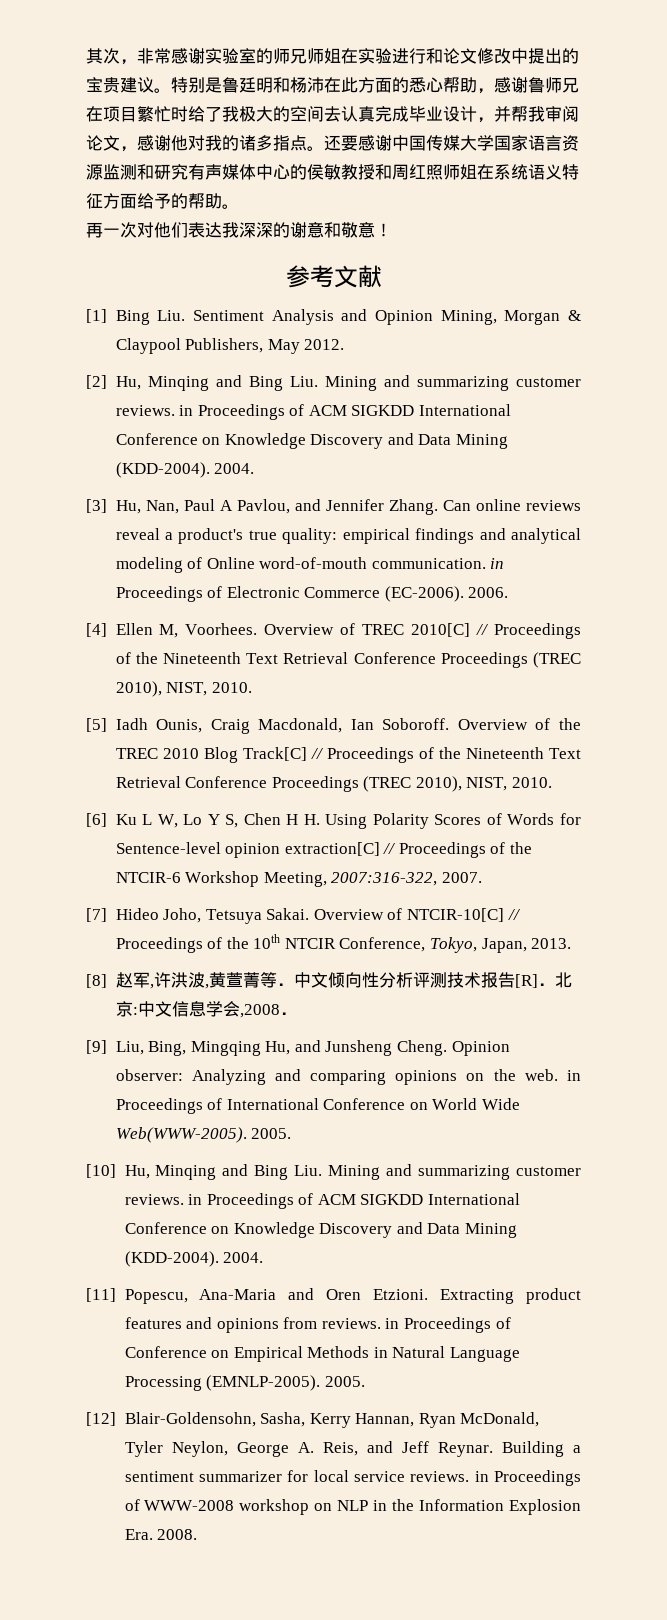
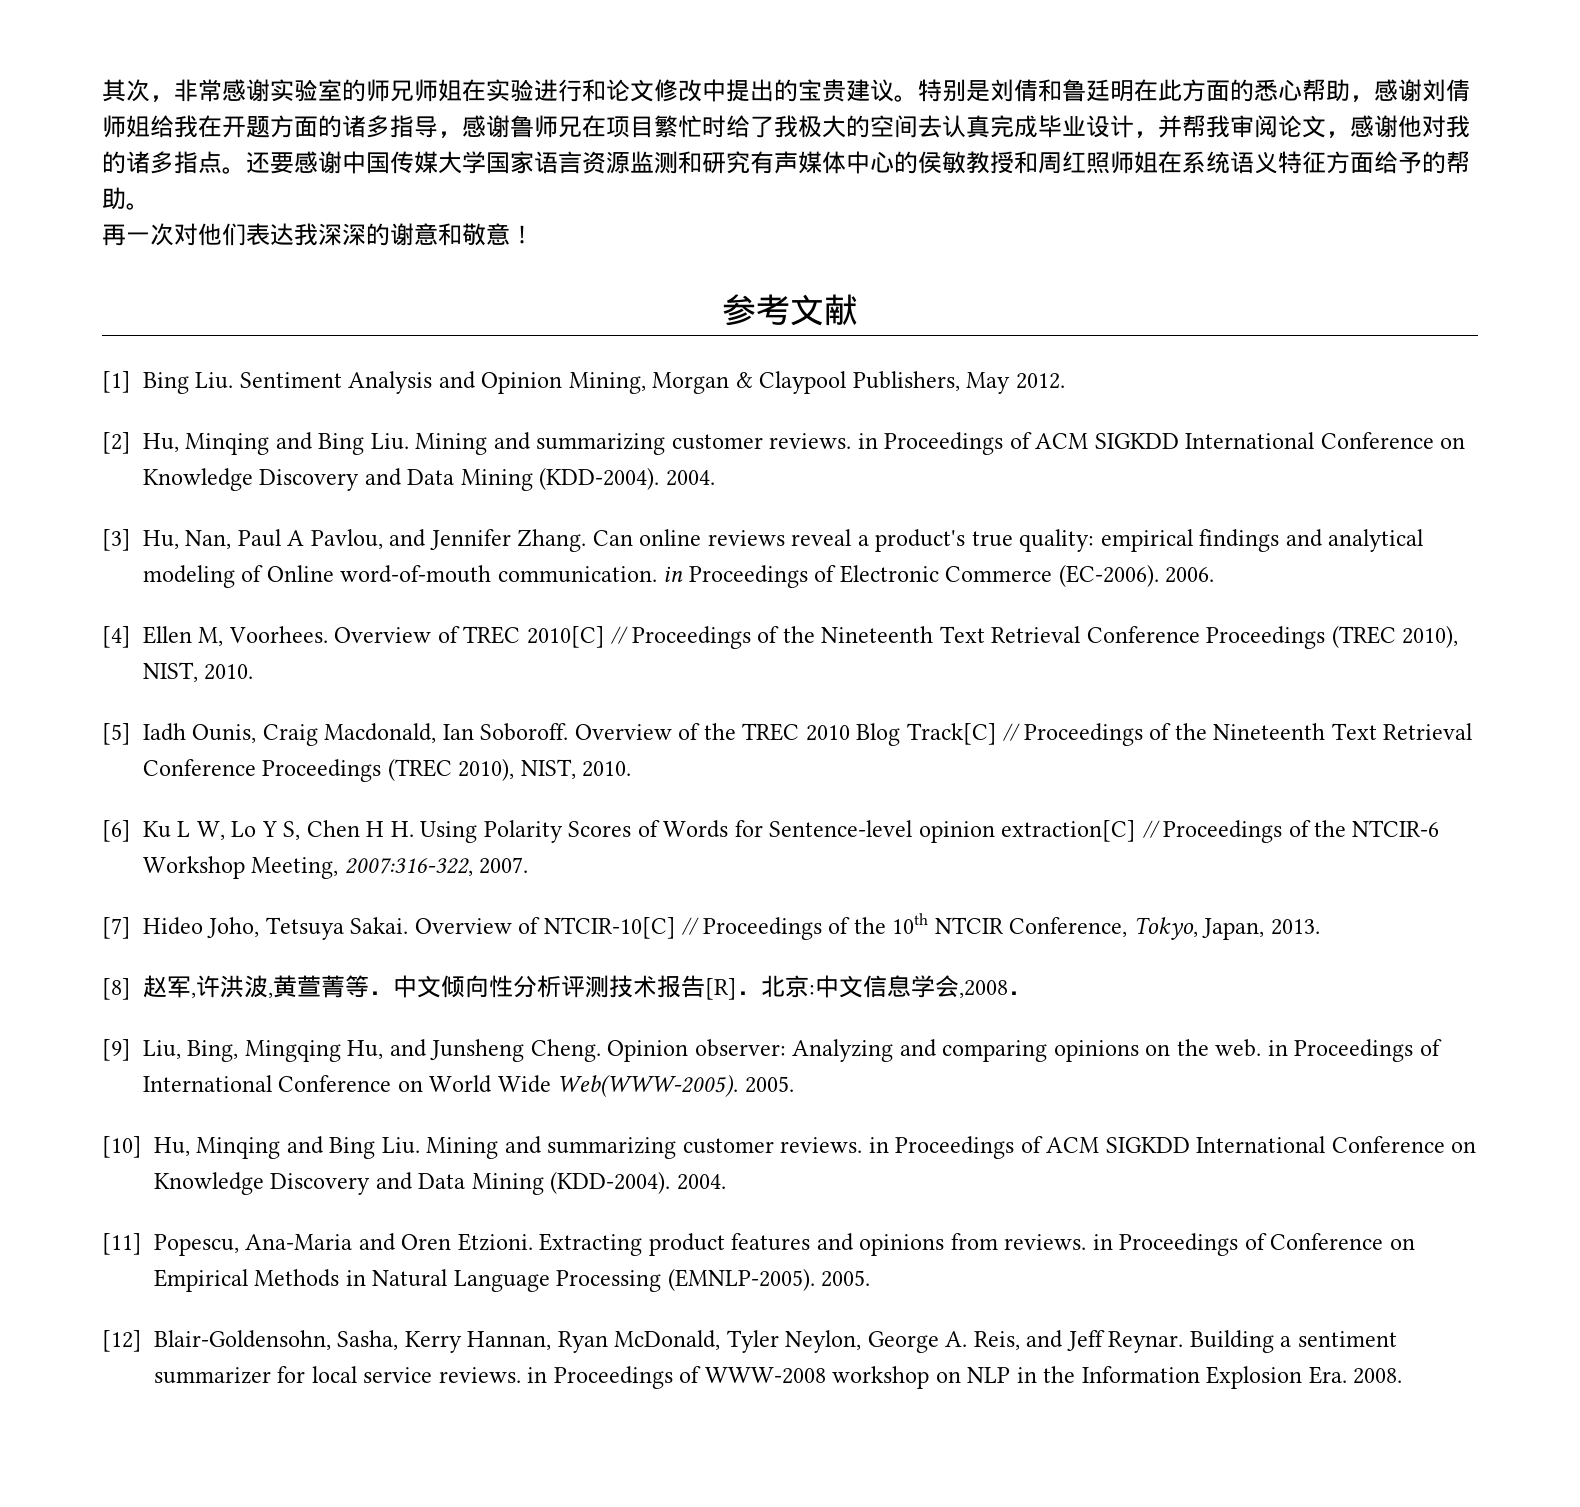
[222,77,324,93] 鲁廷明和杨沛 -> [990,79,1134,102] 刘倩和鲁廷明
(528, 85) none -> [1422,79,1470,102] [102,115,510,138] 刘倩师姐给我在开题方面的诸多指导，感谢

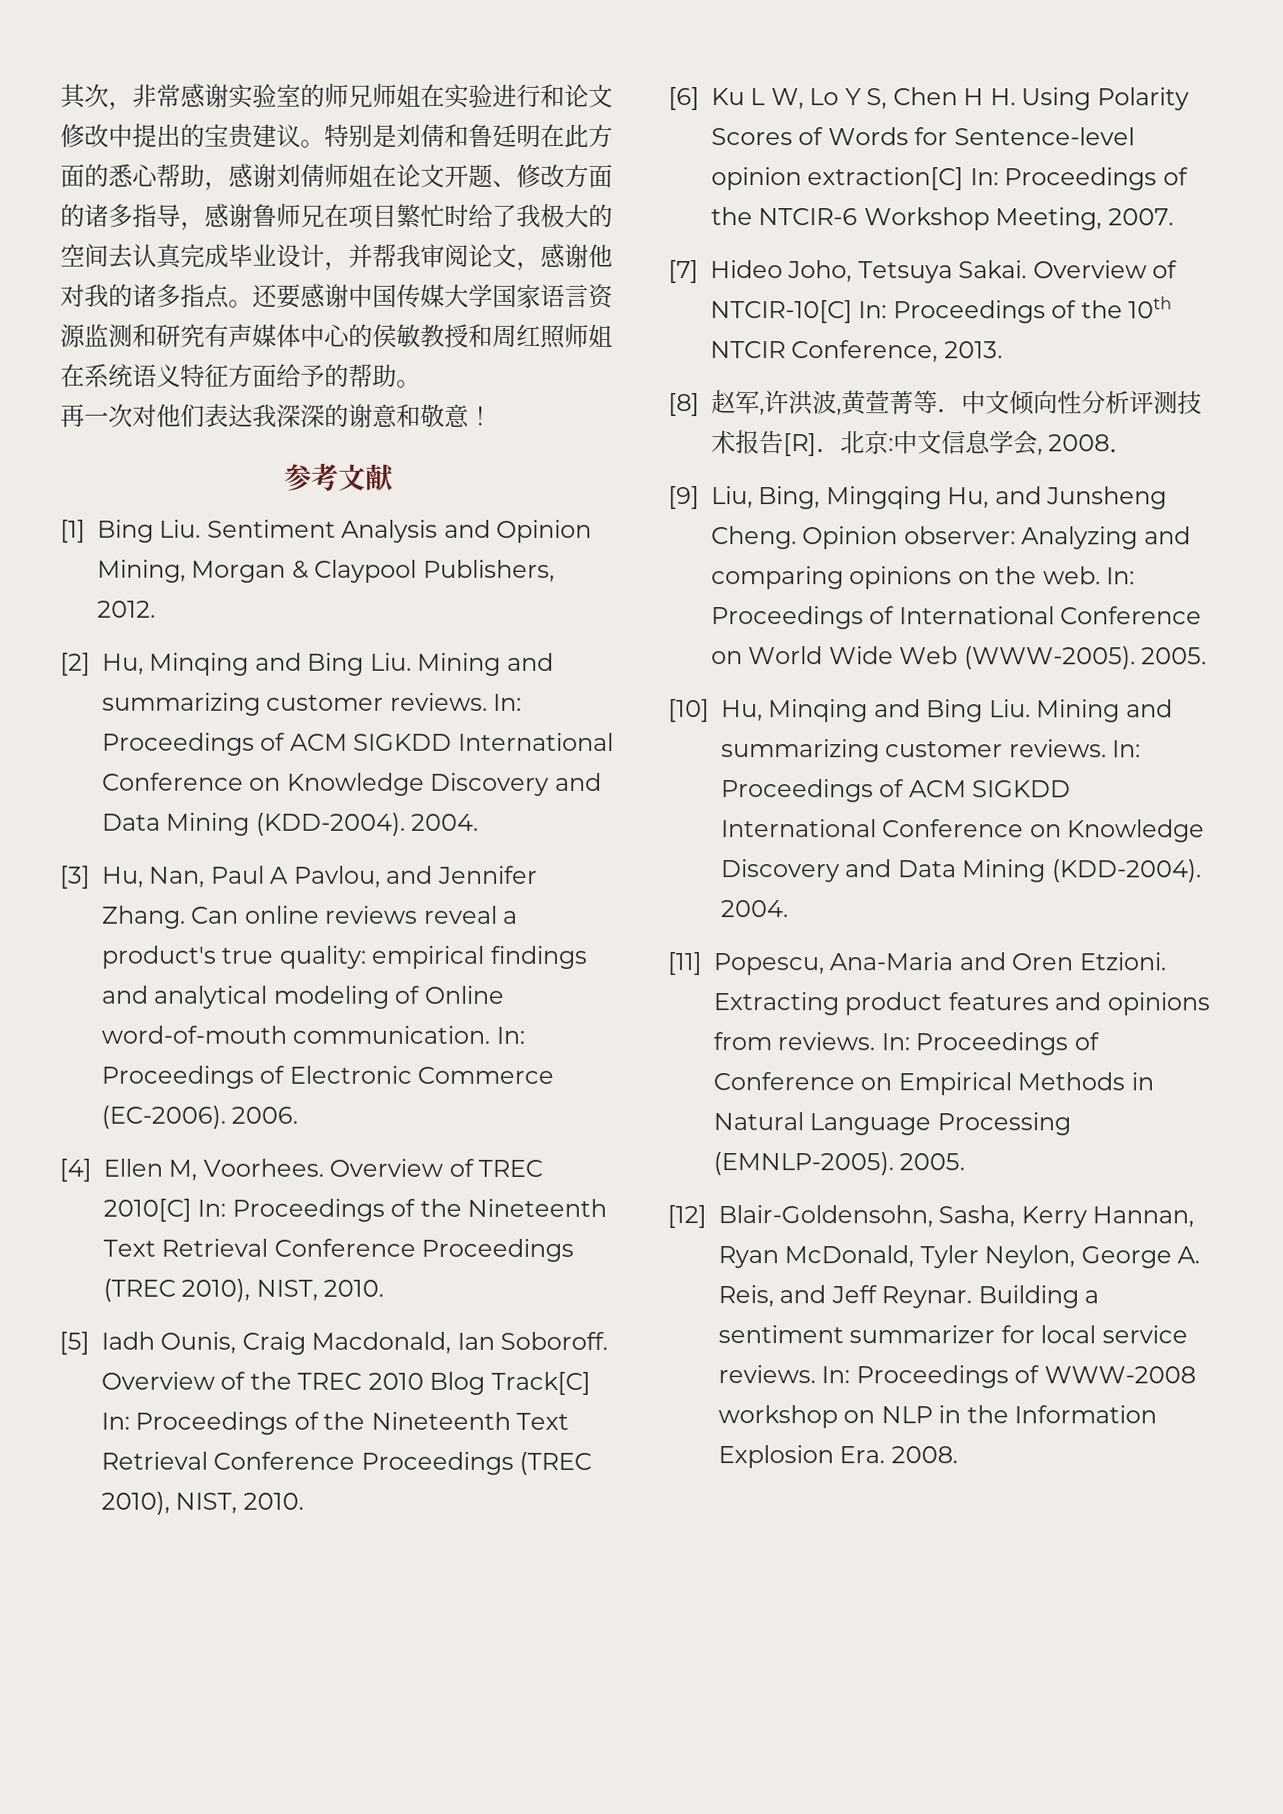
[150,115,270,138] 给我在开题 -> [372,163,565,188] 在论文开题、修改
[966,372,1011,394] May -> (555, 570) none
[857,433,878,449] in -> [493,693,523,711] In:
[663,566,684,582] in -> [495,1026,525,1044] In:
[611,626,629,644] // -> [197,1199,227,1217] In:
[1003,723,1021,741] // -> [100,1412,130,1430] In:
[1142,820,1160,838] // -> [969,168,999,186] In:
[344,858,473,876] 2007:316-322, -> (1103, 219) none
[682,917,700,935] // -> [858,301,888,319] In:
[1133,917,1265,940] Tokyo, Japan, -> (939, 351) none
[958,980,1008,998] ,2008 -> [1036,434,1111,456] , 2008
[1267,1040,1288,1056] in -> [1106,567,1136,585] In:
[557,1075,739,1097] Web(WWW-2005). -> [899,646,1136,670] Web (WWW-2005).
[868,1137,889,1153] in -> [1112,740,1142,758] In:
[1092,1234,1113,1250] in -> [880,1033,910,1051] In:
[527,1367,548,1383] in -> [821,1366,851,1384] In:

